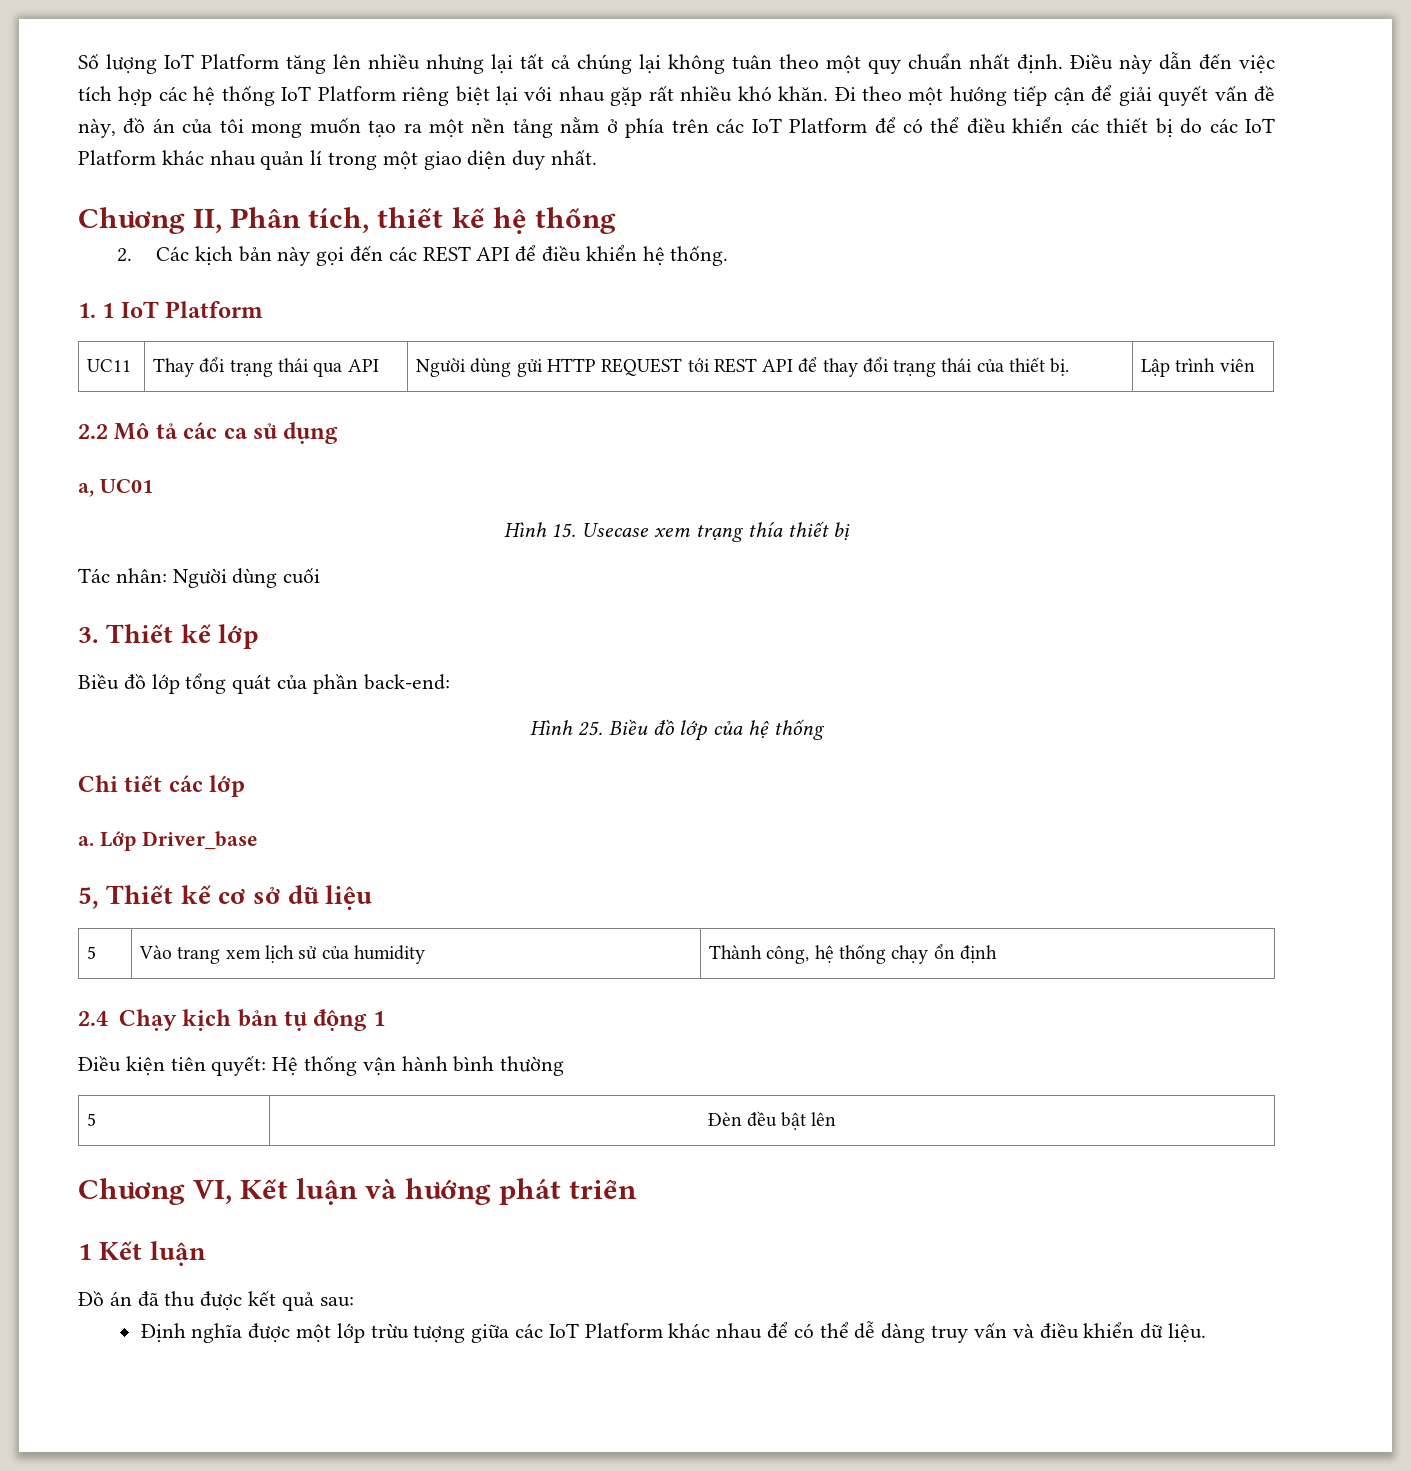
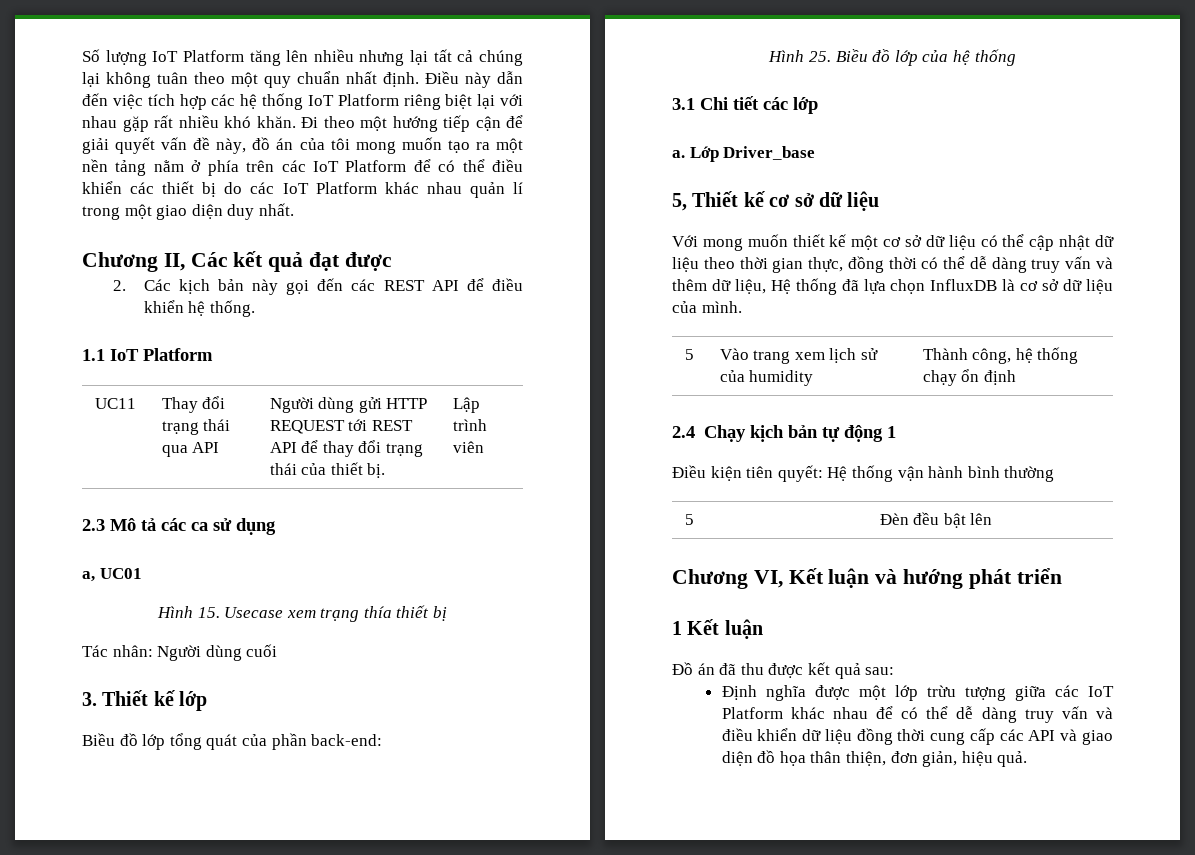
[230,207,616,234] Phân tích, thiết kế hệ thống -> [190,251,392,272] Các kết quả đạt được
[78,303,115,318] 1. 1 -> [82,349,105,361] 1.1
[78,424,108,439] 2.2 -> [82,519,105,531] 2.3
(825, 729) none -> [672,98,695,110] 3.1
(372, 897) none -> [672,234,1114,251] [672,256,1113,273] [672,278,1113,295] [672,301,742,313] // Với mong muốn thiết kế một cơ sở dữ liệu có thể cập nhật dữ liệu theo thời gian thực, đồng thời có thể dễ dàng truy vấn và thêm dữ liệu, Hệ thống đã lựa chọn InfluxDB là cơ sở dữ liệu của mình.
[1167,1323,1206,1343] liệu. -> [824,728,1113,745] [721,750,1028,767] liệu đồng thời cung cấp các API và giao diện đồ họa thân thiện, đơn giản, hiệu quả.

